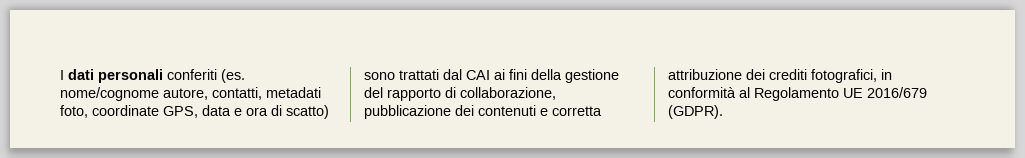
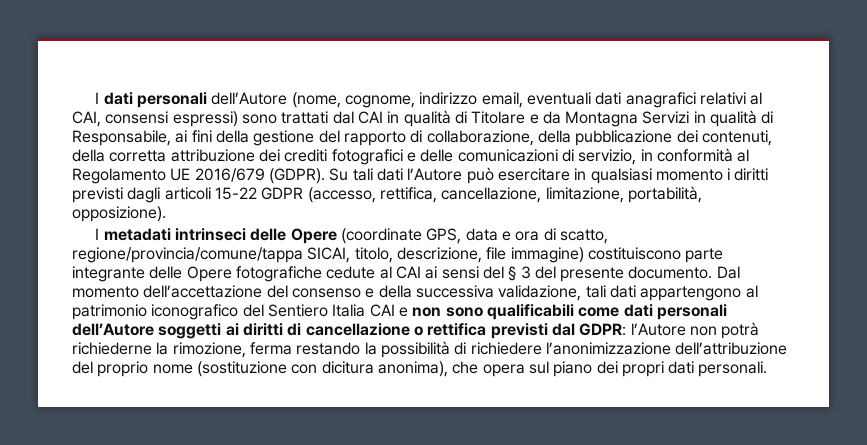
[167,69,245,83] [60,87,321,101] [60,105,329,119] [364,69,490,80] conferiti (es. nome/cognome autore, contatti, metadati foto, coordinate GPS, data e ora di scatto) sono trattati dal CAI -> [211,92,763,108] [72,110,774,127] [72,130,171,146] dell’Autore (nome, cognome, indirizzo email, eventuali dati anagrafici relativi al CAI, consensi espressi) sono trattati dal CAI in qualità di Titolare e da Montagna Servizi in qualità di Responsabile,
(556, 93) none -> [537,130,571,143] della
[478,105,548,116] contenuti e -> [701,130,772,146] [72,149,105,162] contenuti, della
[811,69,877,83] fotografici, -> [331,149,637,165] fotografici e delle comunicazioni di servizio,
(723, 112) none -> [329,167,769,184] [72,186,702,203] [72,206,166,222] [95,228,608,244] [72,247,724,263] [72,266,740,282] [72,285,758,301] [72,304,727,320] [72,322,760,339] [72,341,788,358] [72,361,768,377] Su tali dati l’Autore può esercitare in qualsiasi momento i diritti previsti dagli articoli 15-22 GDPR (accesso, rettifica, cancellazione, limitazione, portabilità, opposizione). // I metadati intrinseci delle Opere (coordinate GPS, data e ora di scatto, regione/provincia/comune/tappa SICAI, titolo, descrizione, file immagine) costituiscono parte integrante delle Opere fotografiche cedute al CAI ai sensi del § 3 del presente documento. Dal momento dell’accettazione del consenso e della successiva validazione, tali dati appartengono al patrimonio iconografico del Sentiero Italia CAI e non sono qualificabili come dati personali dell’Autore soggetti ai diritti di cancellazione o rettifica previsti dal GDPR: l’Autore non potrà richiederne la rimozione, ferma restando la possibilità di richiedere l’anonimizzazione dell’attribuzione del proprio nome (sostituzione con dicitura anonima), che opera sul piano dei propri dati personali.

